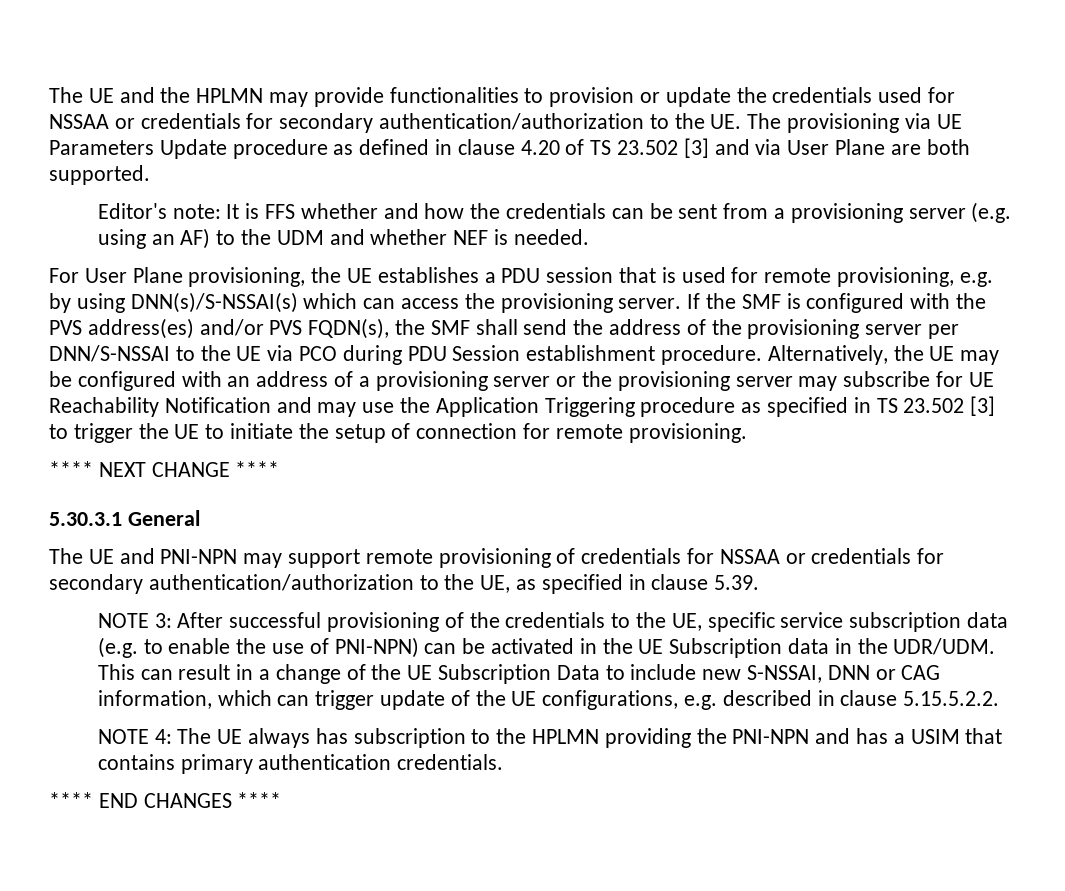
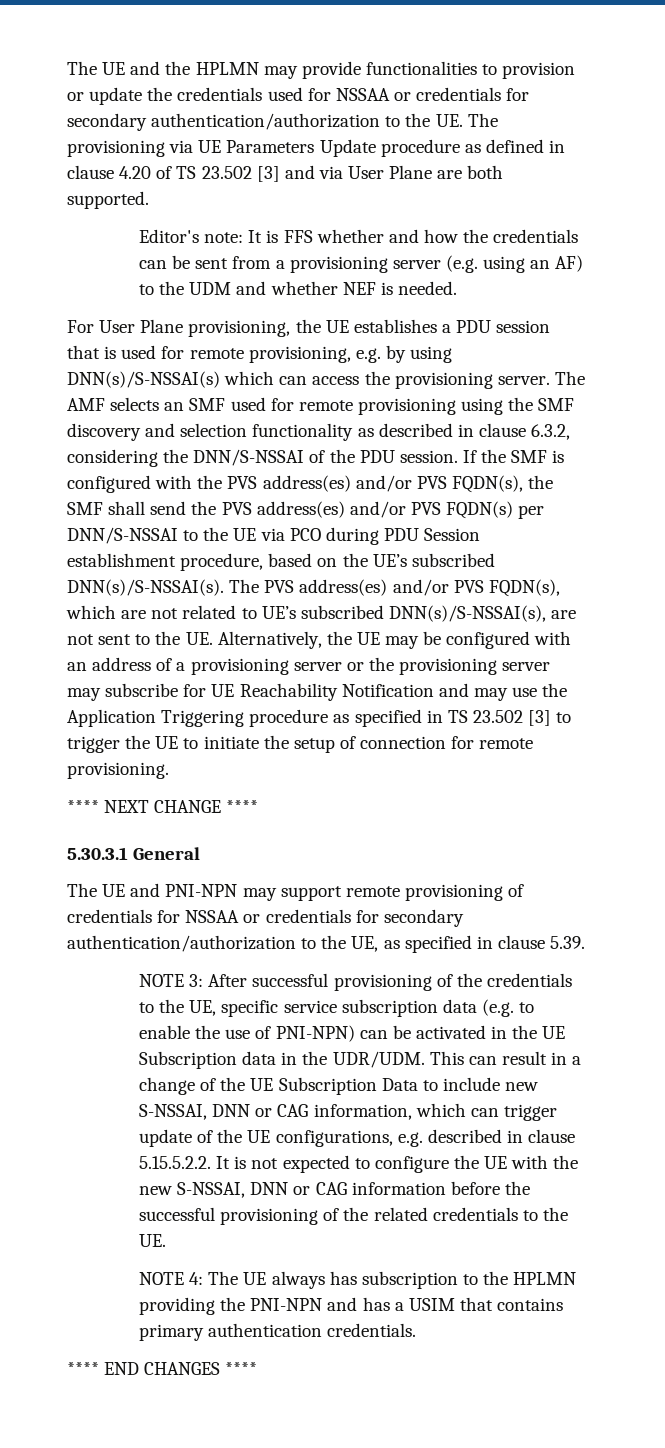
(682, 303) none -> [554,371,585,385] [67,397,575,415] [67,423,571,441] [67,449,458,467] The AMF selects an SMF used for remote provisioning using the SMF discovery and selection functionality as described in clause 6.3.2, considering the DNN/S-NSSAI of the PDU session.
[609,319,923,339] address of the provisioning server -> [221,501,514,519] PVS address(es) and/or PVS FQDN(s)
[661,345,763,365] procedure. -> [180,553,495,571] [67,579,560,597] [66,605,577,622] [67,631,213,645] procedure, based on the UE’s subscribed DNN(s)/S-NSSAI(s). The PVS address(es) and/or PVS FQDN(s), which are not related to UE’s subscribed DNN(s)/S-NSSAI(s), are not sent to the UE.
(1000, 698) none -> [216,1155,579,1173] [138,1181,530,1198] [138,1207,568,1225] [138,1234,166,1247] It is not expected to configure the UE with the new S-NSSAI, DNN or CAG information before the successful provisioning of the related credentials to the UE.

